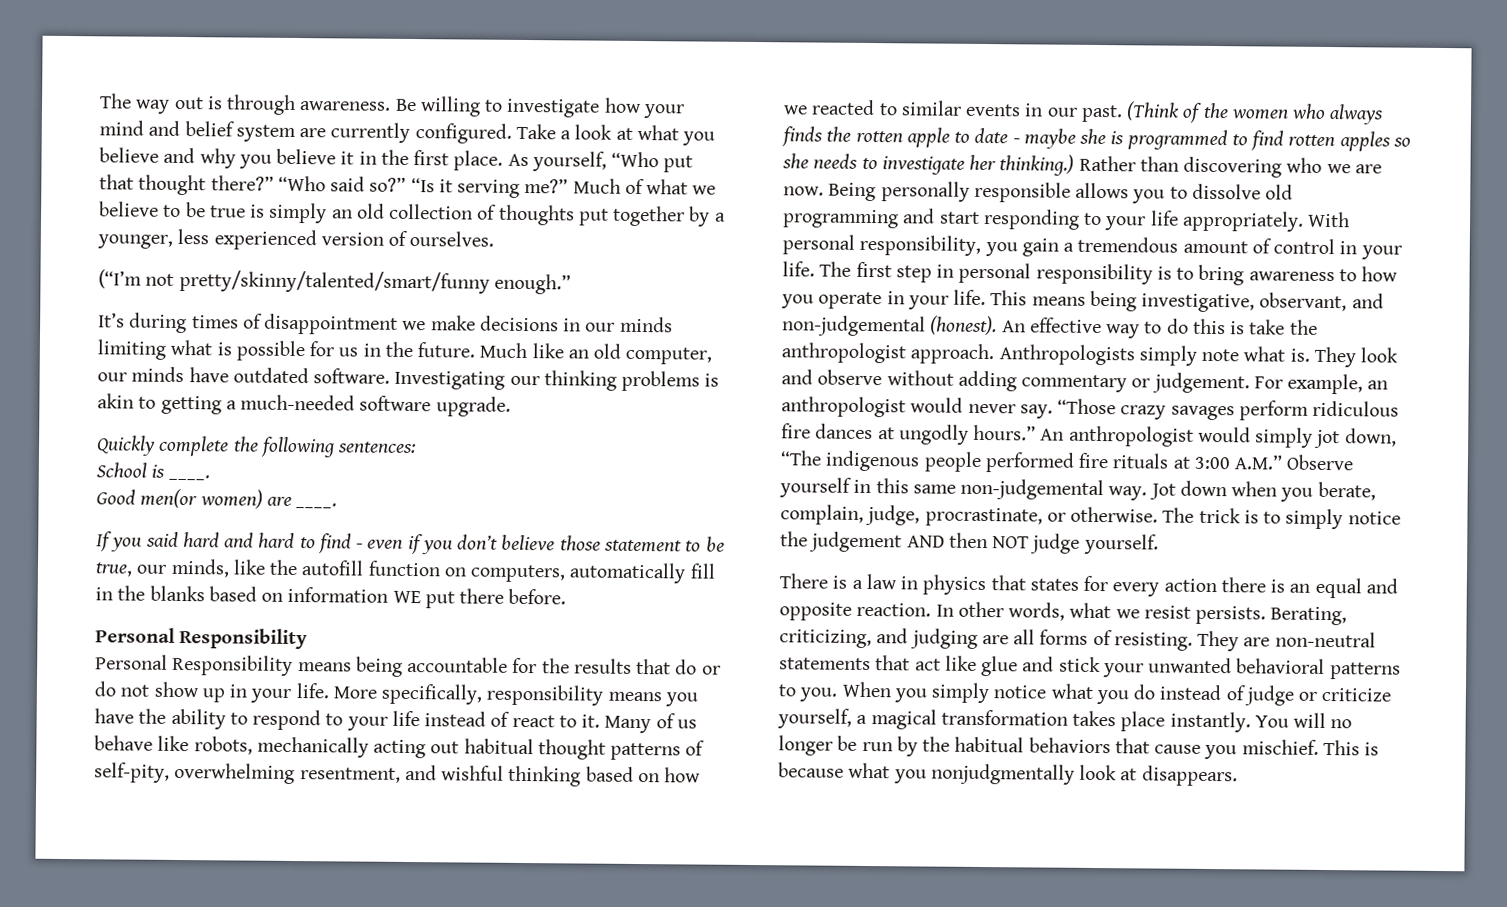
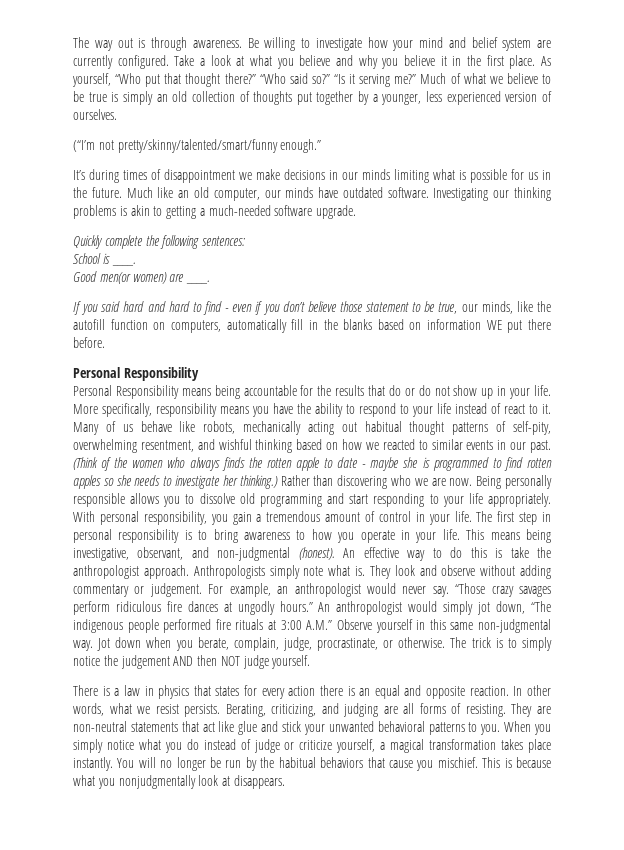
[782,315,926,337] non-judgemental -> [217,547,291,561] non-judgmental
[960,478,1105,501] non-judgemental -> [478,619,552,633] non-judgmental

